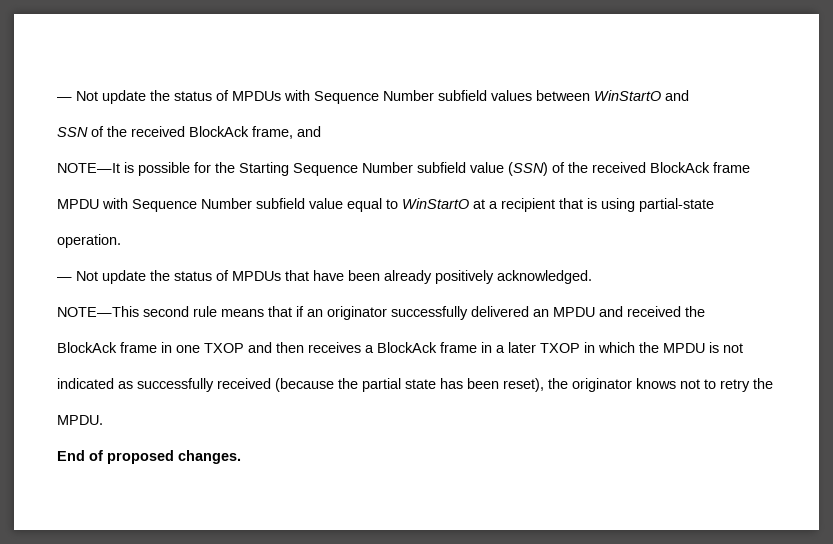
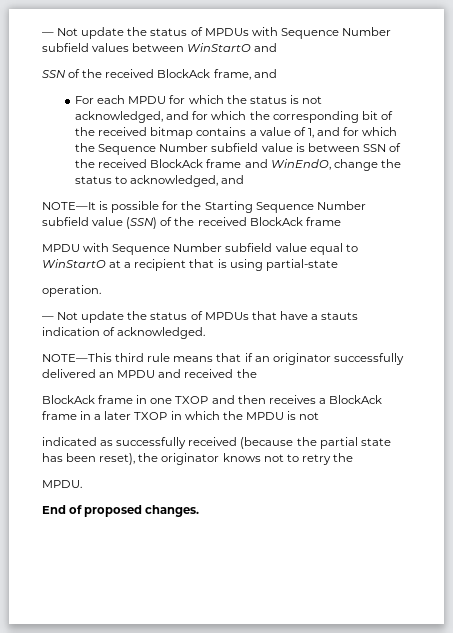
(321, 131) none -> [75,95,322,104] [75,111,393,123] [75,127,398,139] [75,143,401,155] [75,159,401,171] [75,175,245,187] // For each MPDU for which the status is not acknowledged, and for which the corresponding bit of the received bitmap contains a value of 1, and for which the Sequence Number subfield value is between SSN of the received BlockAck frame and WinEndO, change the status to acknowledged, and
[348,270,494,284] been already positively -> [310,312,359,320] [42,327,116,336] a stauts indication of
[143,306,189,317] second -> [115,353,145,362] third

